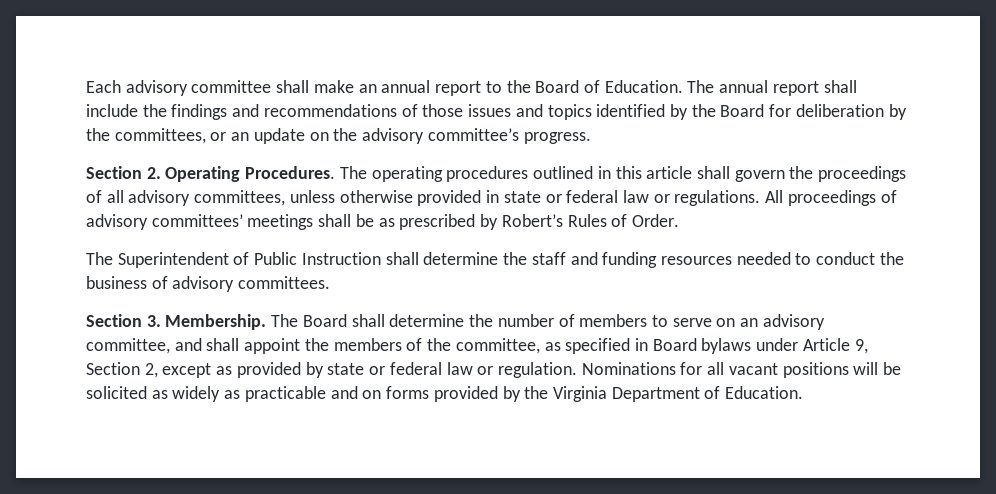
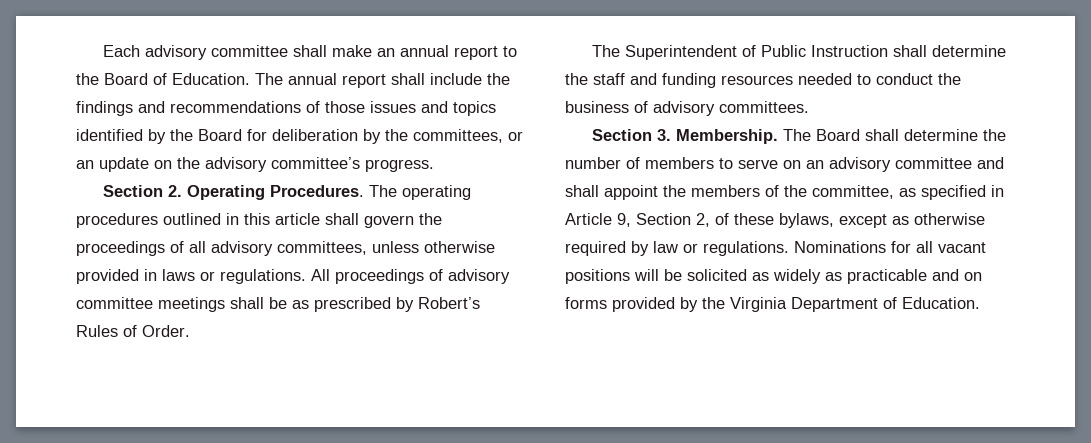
[503,190,649,203] state or federal law -> [162,269,195,281] laws
[151,214,243,227] committees’ -> [76,297,153,309] committee
[86,338,170,354] committee, -> [895,157,972,169] committee
[652,338,799,354] Board bylaws under -> (1004, 191) none
[162,362,577,378] except as provided by state or federal law or regulation. -> [715,213,985,228] [565,241,789,256] of these bylaws, except as otherwise required by law or regulations.

